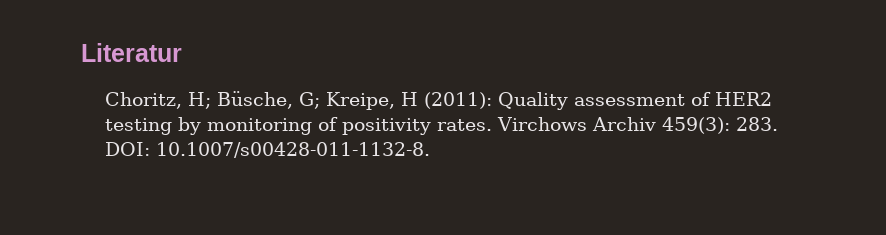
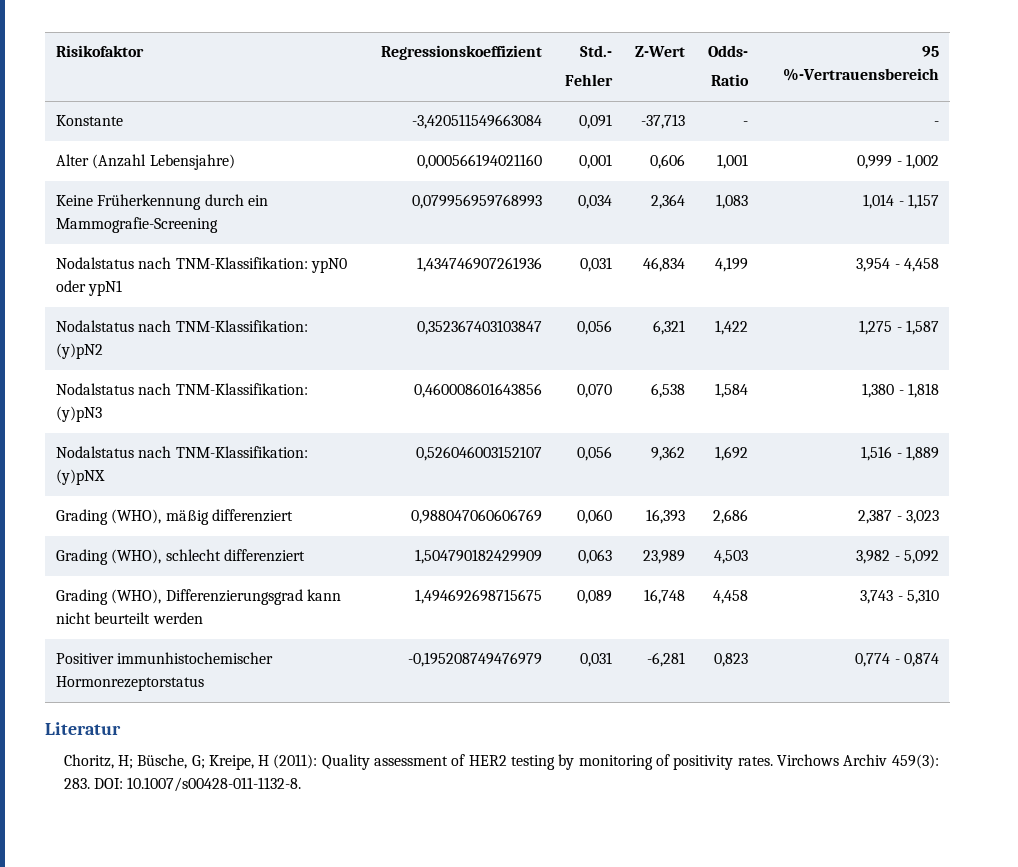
(81, 52) none -> [56,45,145,57] [380,45,542,60] [579,45,612,57] [564,74,613,86] [634,46,685,57] [707,45,748,57] [710,74,749,86] [921,46,939,57] [782,68,939,81] [56,115,124,126] [411,114,542,129] [578,114,612,129] [640,114,685,129] [742,121,748,126] [933,121,939,126] [56,154,235,170] [416,154,542,169] [578,154,612,169] [649,154,685,169] [716,154,748,169] [857,154,939,169] [56,194,269,210] [56,217,219,233] [411,194,542,209] [577,195,612,209] [650,194,685,209] [715,194,748,209] [863,194,939,209] [56,257,348,273] [56,280,123,296] [416,257,542,272] [579,257,612,272] [642,257,685,272] [714,257,748,272] [856,258,939,272] [56,320,308,332] [56,343,104,359] [416,320,542,335] [576,320,612,335] [652,320,685,335] [714,320,748,335] [859,320,939,335] [56,383,308,395] [56,406,103,422] [413,383,542,398] [576,384,612,398] [650,383,685,398] [714,383,748,398] [862,383,939,398] [56,446,308,458] [56,469,106,485] [415,446,542,461] [576,446,612,461] [650,446,685,461] [714,446,748,461] [861,446,939,461] [56,509,294,525] [410,509,542,524] [576,509,612,524] [645,509,685,524] [712,509,748,524] [858,510,939,524] [56,549,306,565] [414,549,542,564] [577,549,612,564] [642,550,685,564] [713,550,748,564] [856,550,939,564] [56,589,342,605] [56,612,203,624] [414,589,542,604] [576,590,612,604] [643,589,685,604] [712,590,748,604] [860,589,939,604] [56,652,274,664] [56,676,205,691] [407,652,542,667] [579,652,612,667] [646,652,685,667] [713,653,748,667] [855,653,939,667] Risikofaktor | Regressionskoeffizient | Std.- // Fehler | Z-Wert | Odds- // Ratio | 95 %-Vertrauensbereich // Konstante | -3,420511549663084 | 0,091 | -37,713 | - | - // Alter (Anzahl Lebensjahre) | 0,000566194021160 | 0,001 | 0,606 | 1,001 | 0,999 - 1,002 // Keine Früherkennung durch ein Mammografie-Screening | 0,079956959768993 | 0,034 | 2,364 | 1,083 | 1,014 - 1,157 // Nodalstatus nach TNM-Klassifikation: ypN0 oder ypN1 | 1,434746907261936 | 0,031 | 46,834 | 4,199 | 3,954 - 4,458 // Nodalstatus nach TNM-Klassifikation: (y)pN2 | 0,352367403103847 | 0,056 | 6,321 | 1,422 | 1,275 - 1,587 // Nodalstatus nach TNM-Klassifikation: (y)pN3 | 0,460008601643856 | 0,070 | 6,538 | 1,584 | 1,380 - 1,818 // Nodalstatus nach TNM-Klassifikation: (y)pNX | 0,526046003152107 | 0,056 | 9,362 | 1,692 | 1,516 - 1,889 // Grading (WHO), mäßig differenziert | 0,988047060606769 | 0,060 | 16,393 | 2,686 | 2,387 - 3,023 // Grading (WHO), schlecht differenziert | 1,504790182429909 | 0,063 | 23,989 | 4,503 | 3,982 - 5,092 // Grading (WHO), Differenzierungsgrad kann nicht beurteilt werden | 1,494692698715675 | 0,089 | 16,748 | 4,458 | 3,743 - 5,310 // Positiver immunhistochemischer Hormonrezeptorstatus | -0,195208749476979 | 0,031 | -6,281 | 0,823 | 0,774 - 0,874 //

